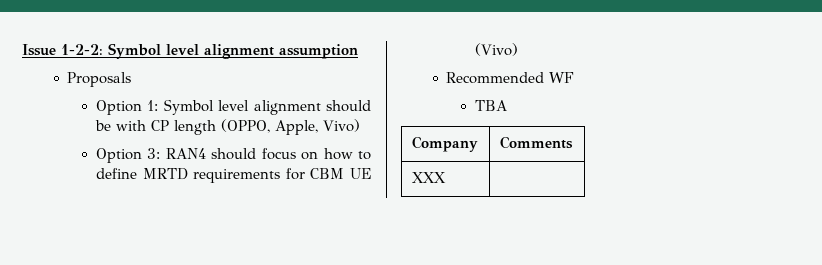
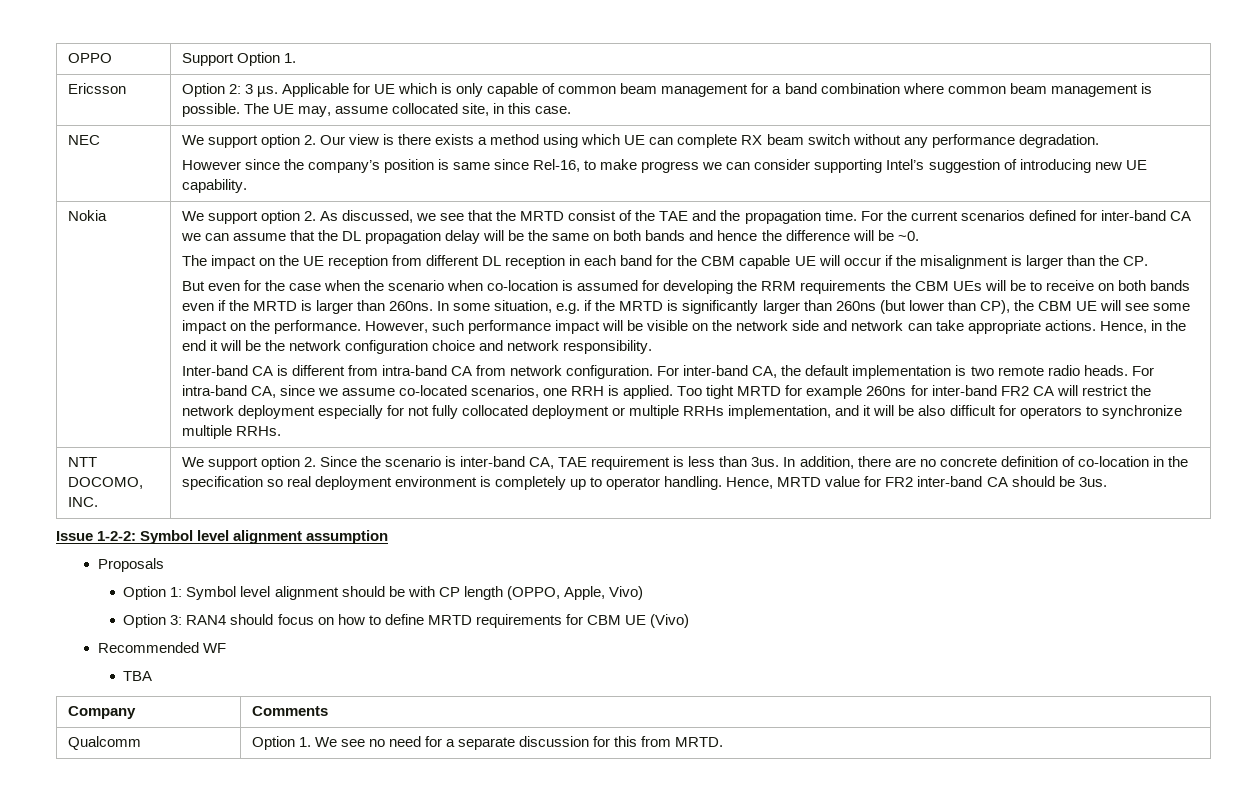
(22, 50) none -> [67,53,112,63] [181,52,296,66] [67,83,126,94] [181,83,1152,97] [181,103,572,117] [67,135,100,145] [181,134,1099,148] [181,159,1147,173] [181,179,247,193] [67,210,107,221] [181,210,1191,224] [180,230,919,244] [181,255,1149,269] [181,280,1190,294] [181,300,1191,314] [181,320,1186,334] [181,340,653,354] [181,365,1154,379] [181,385,1151,399] [181,405,1182,419] [181,425,281,439] [67,457,97,467] [67,477,143,489] [67,497,98,507] [181,456,1188,470] [181,476,1107,490] OPPO | Support Option 1. // Ericsson | Option 2: 3 µs. Applicable for UE which is only capable of common beam management for a band combination where common beam management is possible. The UE may, assume collocated site, in this case. // NEC | We support option 2. Our view is there exists a method using which UE can complete RX beam switch without any performance degradation. // However since the company’s position is same since Rel-16, to make progress we can consider supporting Intel’s suggestion of introducing new UE capability. // Nokia | We support option 2. As discussed, we see that the MRTD consist of the TAE and the propagation time. For the current scenarios defined for inter-band CA we can assume that the DL propagation delay will be the same on both bands and hence the difference will be ~0. // The impact on the UE reception from different DL reception in each band for the CBM capable UE will occur if the misalignment is larger than the CP. // But even for the case when the scenario when co-location is assumed for developing the RRM requirements the CBM UEs will be to receive on both bands even if the MRTD is larger than 260ns. In some situation, e.g. if the MRTD is significantly larger than 260ns (but lower than CP), the CBM UE will see some impact on the performance. However, such performance impact will be visible on the network side and network can take appropriate actions. Hence, in the end it will be the network configuration choice and network responsibility. // Inter-band CA is different from intra-band CA from network configuration. For inter-band CA, the default implementation is two remote radio heads. For intra-band CA, since we assume co-located scenarios, one RRH is applied. Too tight MRTD for example 260ns for inter-band FR2 CA will restrict the network deployment especially for not fully collocated deployment or multiple RRHs implementation, and it will be also difficult for operators to synchronize multiple RRHs. // NTT DOCOMO, INC. | We support option 2. Since the scenario is inter-band CA, TAE requirement is less than 3us. In addition, there are no concrete definition of co-location in the specification so real deployment environment is completely up to operator handling. Hence, MRTD value for FR2 inter-band CA should be 3us. //
[411,172,446,183] XXX | -> [67,736,141,750] [251,736,724,750] Qualcomm | Option 1. We see no need for a separate discussion for this from MRTD.

